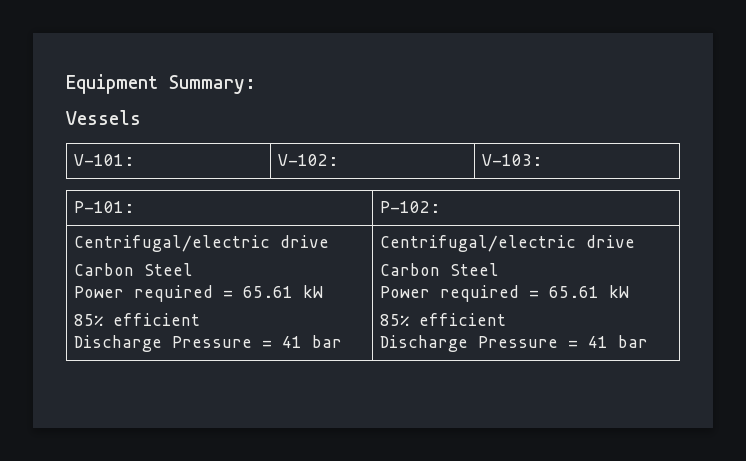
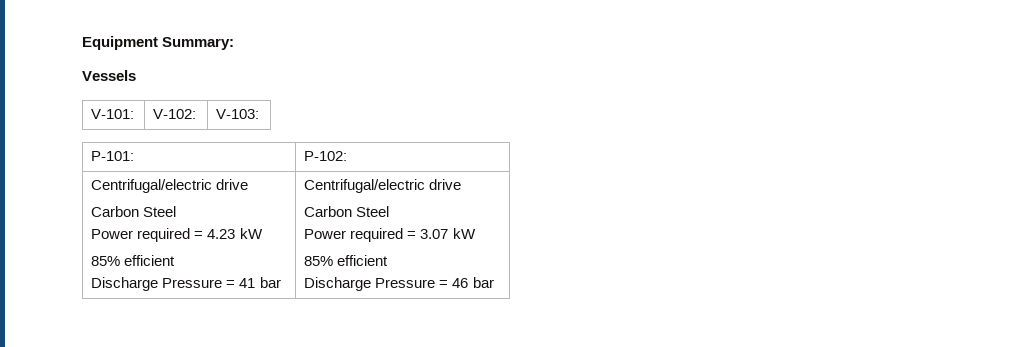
[242,286,293,298] 65.61 -> [207,229,236,239] 4.23
[548,285,629,298] [379,313,506,326] [379,335,608,352] 65.61 kW // 85% efficient // Discharge Pressure = 41 -> [420,228,476,239] [304,255,389,266] [304,277,469,291] 3.07 kW // 85% efficient // Discharge Pressure = 46

